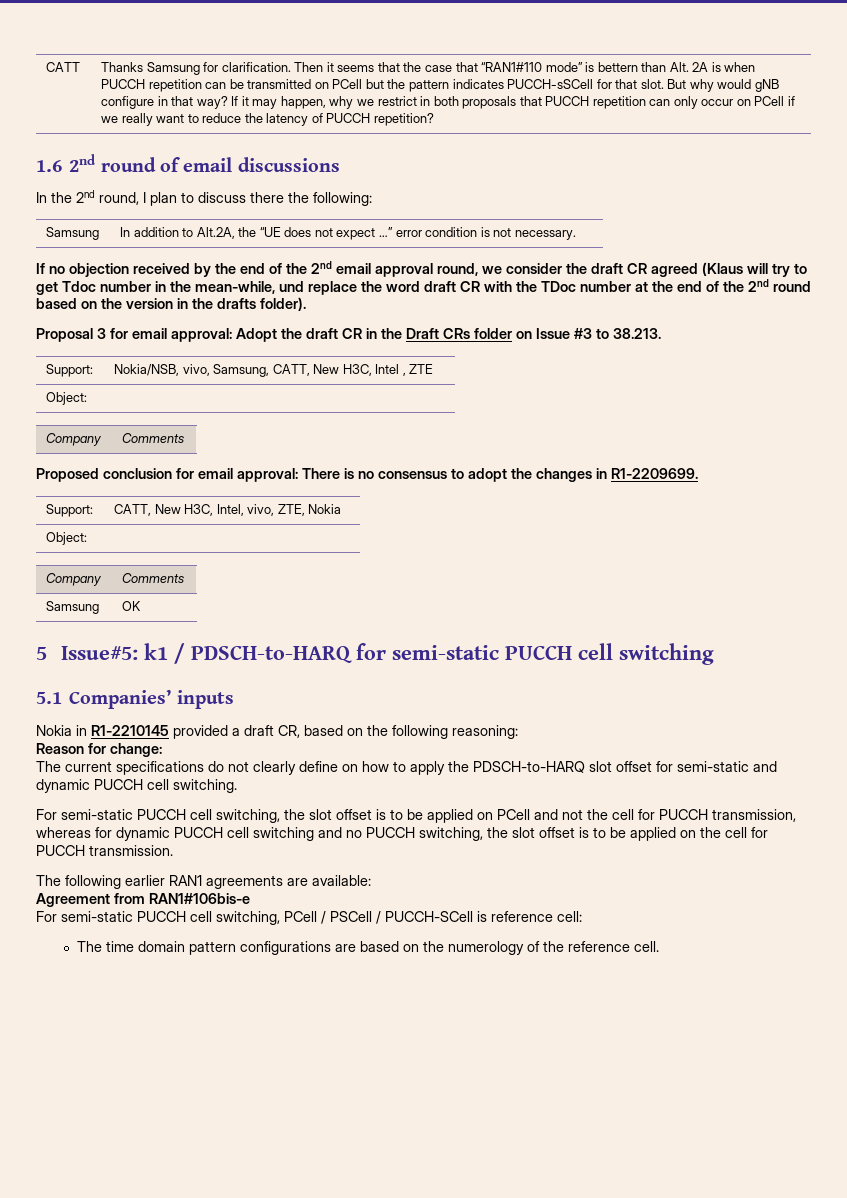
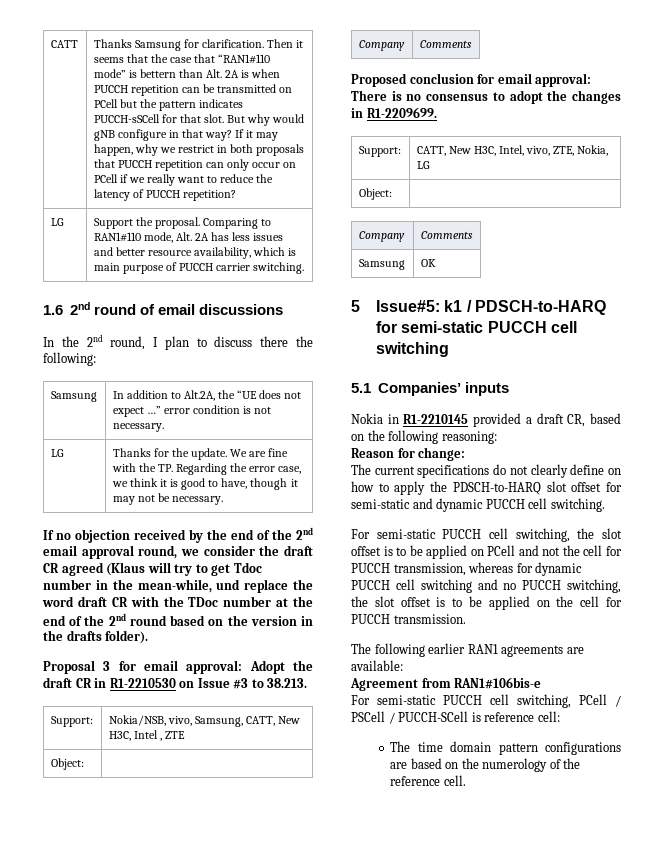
(434, 119) none -> [50,218,64,226] [93,217,272,229] [93,232,284,243] [93,247,297,259] [93,262,305,274] // LG | Support the proposal. Comparing to RAN1#110 mode, Alt. 2A has less issues and better resource availability, which is main purpose of PUCCH carrier switching.
(576, 235) none -> [50,449,64,457] [112,448,289,460] [111,463,302,475] [111,478,298,490] [112,493,224,505] // LG | Thanks for the update. We are fine with the TP. Regarding the error case, we think it is good to have, though it may not be necessary.
[381,328,512,339] the Draft CRs folder -> [109,678,176,688] R1-2210530
[308,504,342,514] Nokia -> [577,145,609,156] [416,161,430,169] Nokia, LG

